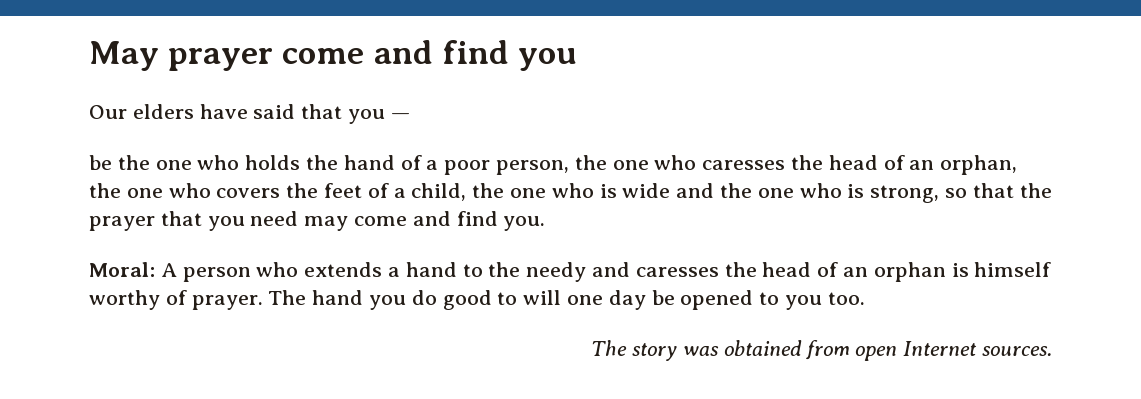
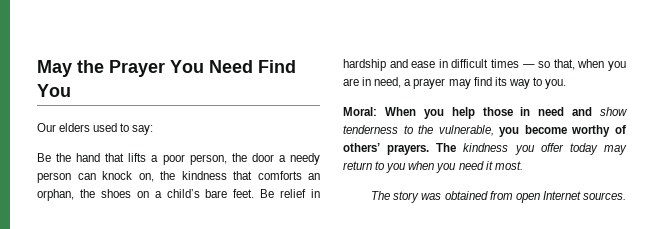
[168,40,577,71] [89,104,410,124] [89,155,1018,175] [89,183,1052,203] [89,211,546,231] [89,262,1052,282] [89,290,865,310] prayer come and find you // Our elders have said that you — // be the one who holds the hand of a poor person, the one who caresses the head of an orphan, the one who covers the feet of a child, the one who is wide and the one who is strong, so that the prayer that you need may come and find you. // Moral: A person who extends a hand to the needy and caresses the head of an orphan is himself worthy of prayer. The hand you do good to will one day be opened to you too. -> [77,60,296,77] [37,84,71,97] [37,123,154,135] [37,153,320,165] [37,171,320,183] [37,189,320,201] [343,59,626,71] [343,77,567,89] [343,107,627,119] [343,125,626,137] [343,143,627,155] [343,161,523,173] the Prayer You Need Find You // Our elders used to say: // Be the hand that lifts a poor person, the door a needy person can knock on, the kindness that comforts an orphan, the shoes on a child’s bare feet. Be relief in hardship and ease in difficult times — so that, when you are in need, a prayer may find its way to you. // Moral: When you help those in need and show tenderness to the vulnerable, you become worthy of others’ prayers. The kindness you offer today may return to you when you need it most.

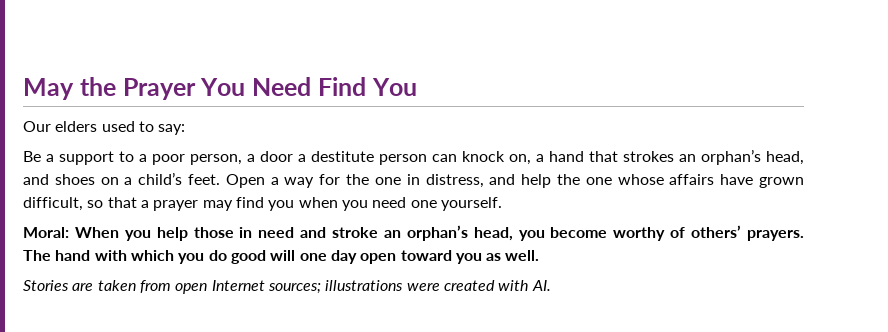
[56,153,147,162] the hand that lifts -> [46,151,134,165] a support to
[231,153,247,162] the -> [247,154,255,162] a
[290,153,320,165] needy -> [311,151,374,162] destitute
[160,171,320,180] [37,189,320,201] [343,59,626,71] [343,77,567,89] the kindness that comforts an orphan, the shoes on a child’s bare feet. Be relief in hardship and ease in difficult times — so that, when you are in need, a prayer may find its way to you. -> [536,149,804,165] [23,172,805,188] [23,197,502,211] a hand that strokes an orphan’s head, and shoes on a child’s feet. Open a way for the one in distress, and help the one whose affairs have grown difficult, so that a prayer may find you when you need one yourself.
[600,107,627,116] [343,125,494,136] show tenderness to the vulnerable, -> [332,225,513,241] stroke an orphan’s head,
[463,143,627,155] [343,161,523,173] [371,191,626,203] kindness you offer today may return to you when you need it most. // The story was obtained from open Internet sources. -> [55,250,540,264] [23,280,551,294] hand with which you do good will one day open toward you as well. // Stories are taken from open Internet sources; illustrations were created with AI.

